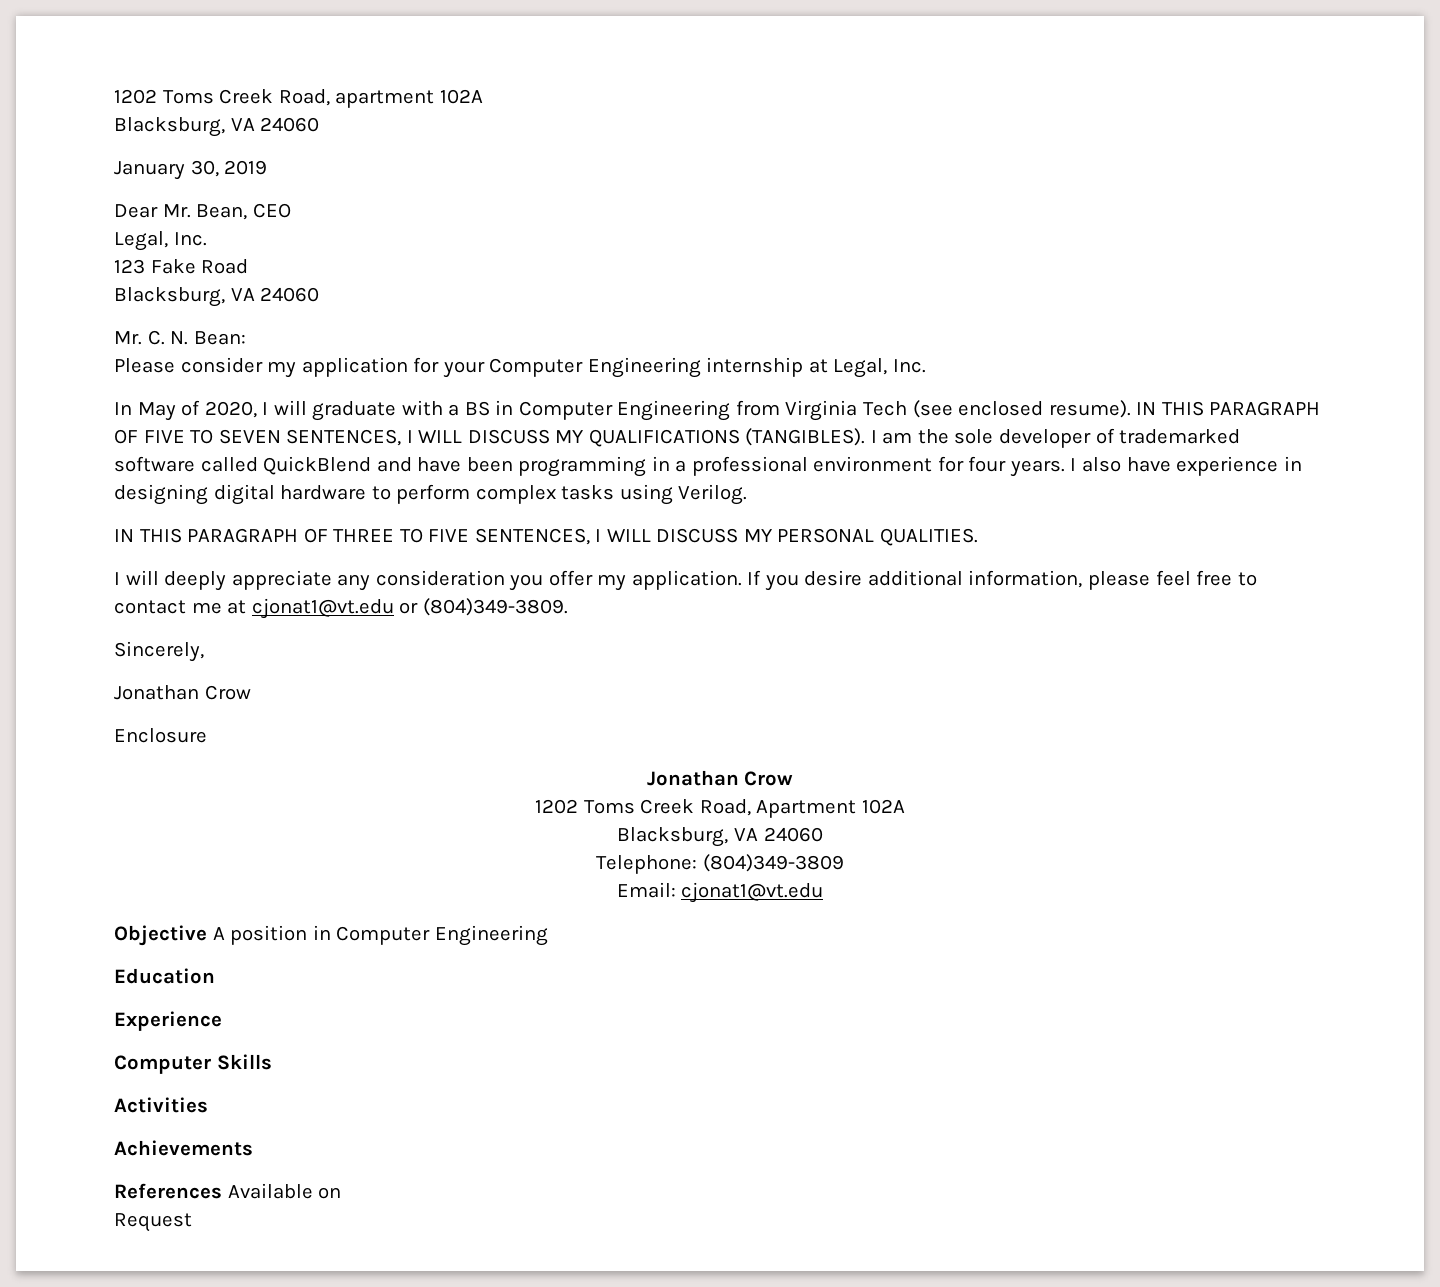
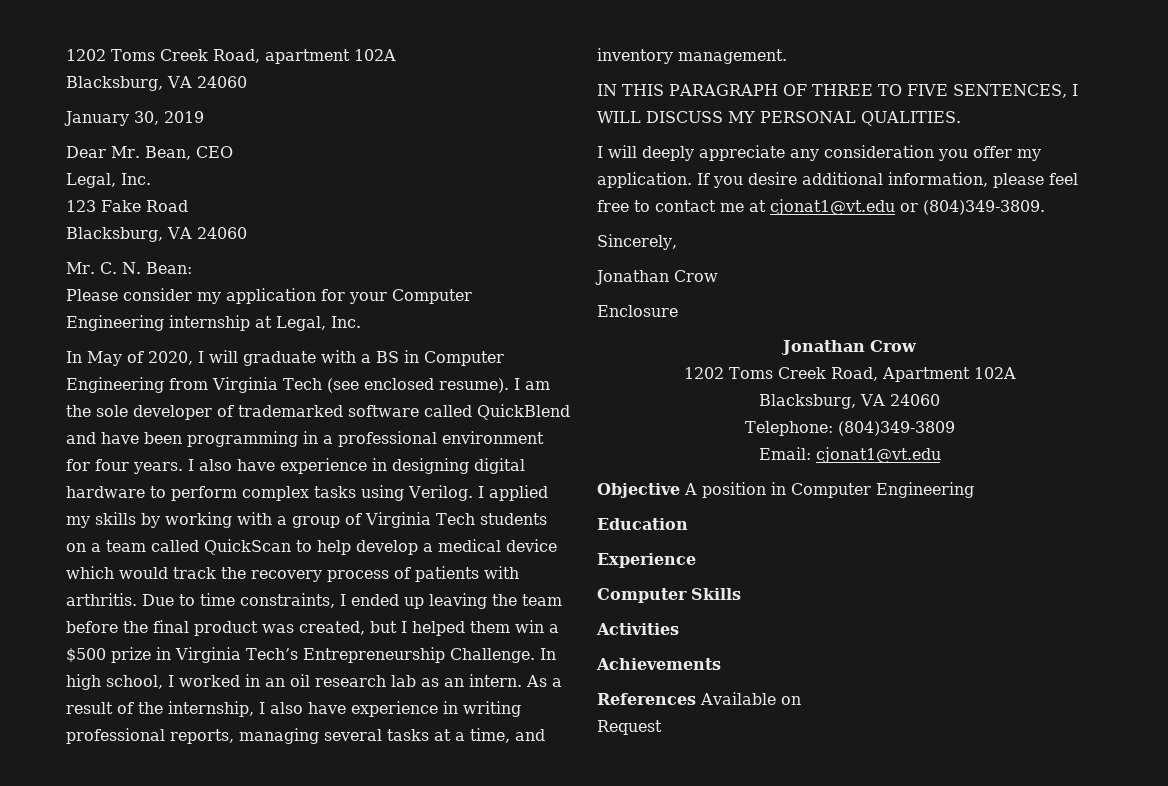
[1136,401,1321,416] [114,428,866,447] IN THIS PARAGRAPH OF FIVE TO SEVEN SENTENCES, I WILL DISCUSS MY QUALIFICATIONS (TANGIBLES). -> (509, 385) none
(748, 494) none -> [477,485,548,501] [66,512,547,528] [66,539,557,555] [66,566,519,582] [66,593,562,609] [66,620,559,636] [66,647,556,663] [66,674,562,690] [66,701,521,717] [66,728,545,744] [597,48,787,64] I applied my skills by working with a group of Virginia Tech students on a team called QuickScan to help develop a medical device which would track the recovery process of patients with arthritis. Due to time constraints, I ended up leaving the team before the final product was created, but I helped them win a $500 prize in Virginia Tech’s Entrepreneurship Challenge. In high school, I worked in an oil research lab as an intern. As a result of the internship, I also have experience in writing professional reports, managing several tasks at a time, and inventory management.

